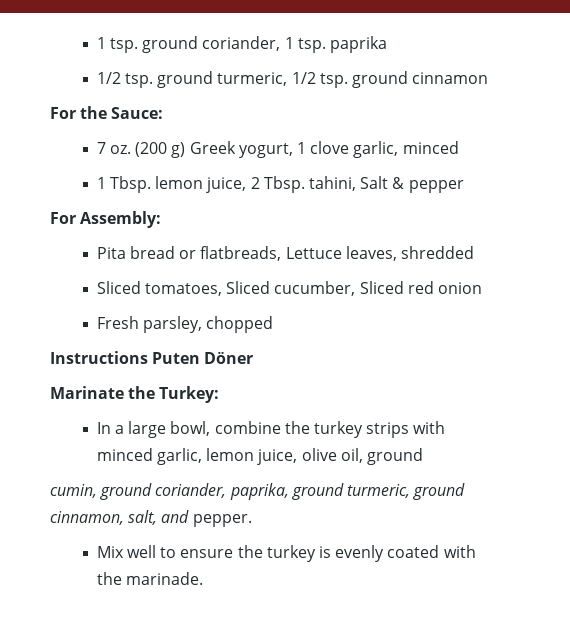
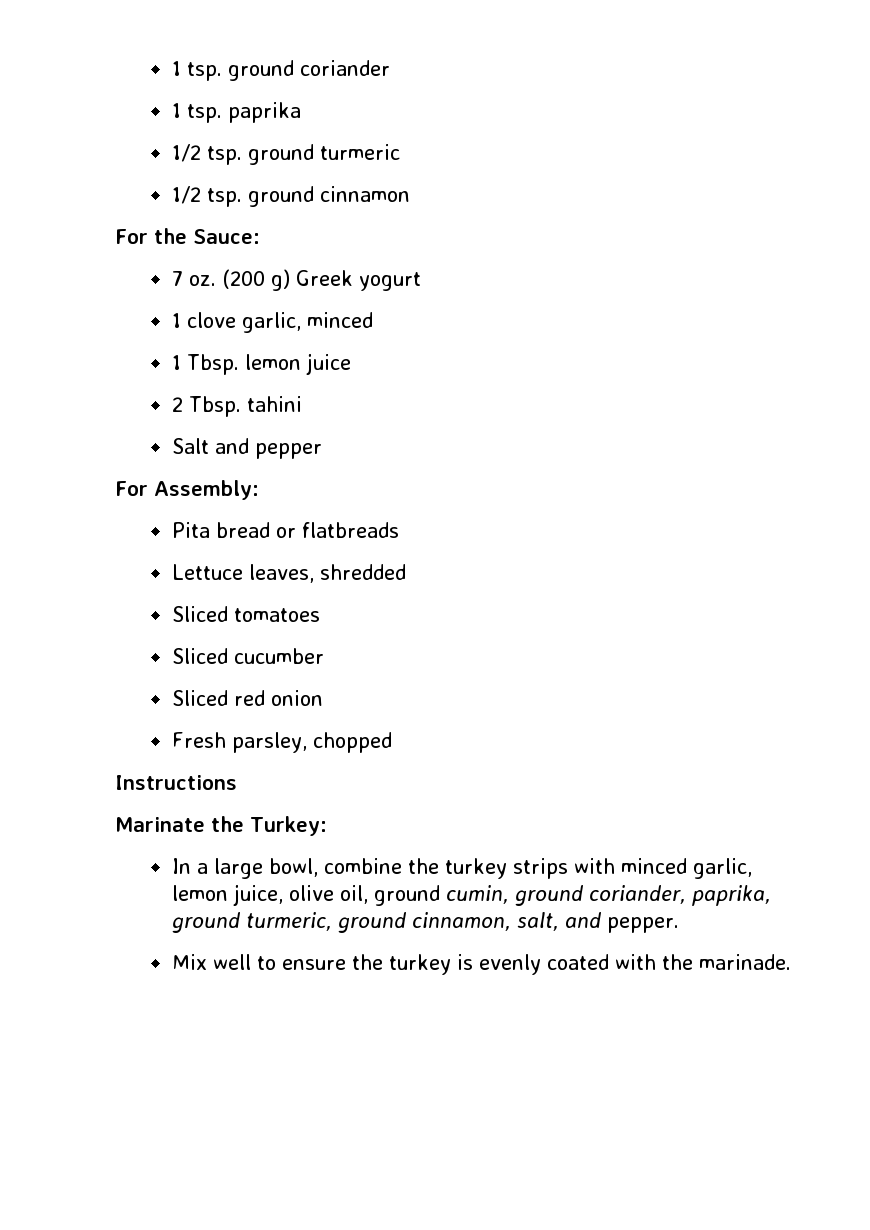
[202,36,281,51] coriander, -> [300,60,391,76] coriander //
[217,72,288,86] turmeric, -> [320,144,401,160] turmeric //
[238,143,293,158] yogurt, -> [359,272,422,291] yogurt //
[206,177,247,193] juice, -> [306,353,352,375] juice //
[309,176,405,191] tahini, Salt & -> [247,396,303,412] [172,438,250,454] tahini // Salt and
[200,246,282,261] flatbreads, -> [302,522,400,538] flatbreads //
[145,281,356,296] tomatoes, Sliced cucumber, -> [234,608,321,622] [172,648,325,664] tomatoes // Sliced cucumber //
[152,351,254,364] Puten Döner -> (237, 782) none
(424, 456) // -> (441, 895) none

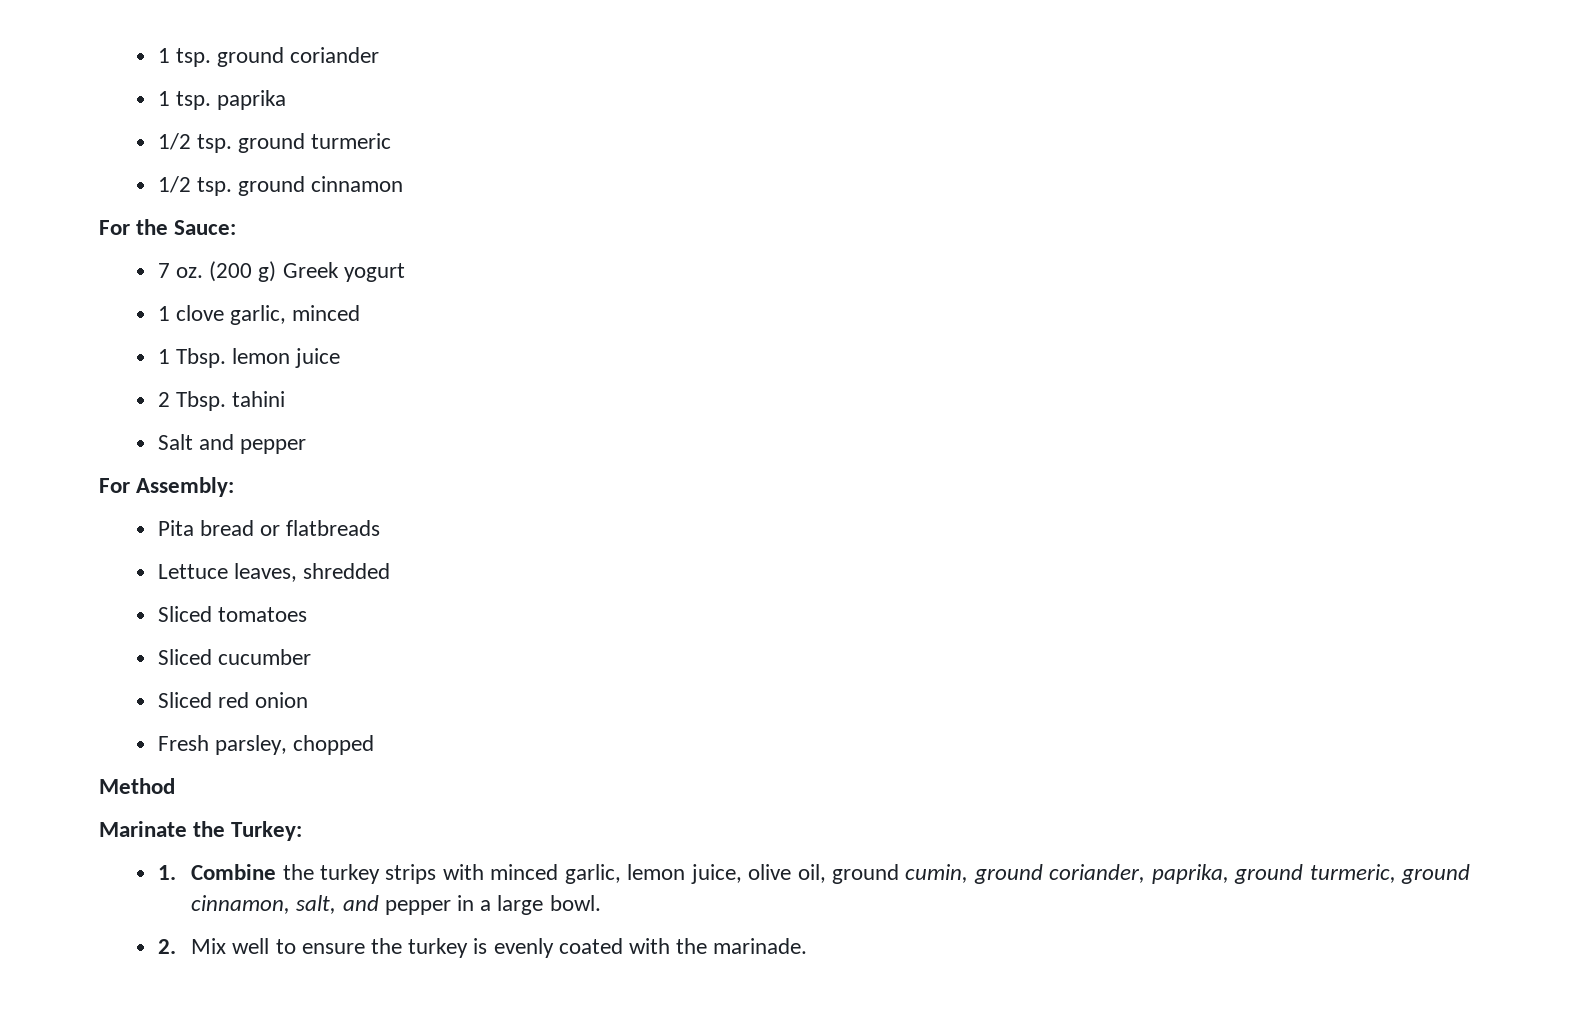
[115,775,237,790] Instructions -> [99,778,175,794] Method
[172,858,403,879] In a large bowl, combine -> [157,864,277,880] 1. Combine
[607,917,680,933] pepper. // -> [384,895,601,915] [157,939,176,954] pepper in a large bowl. // 2.

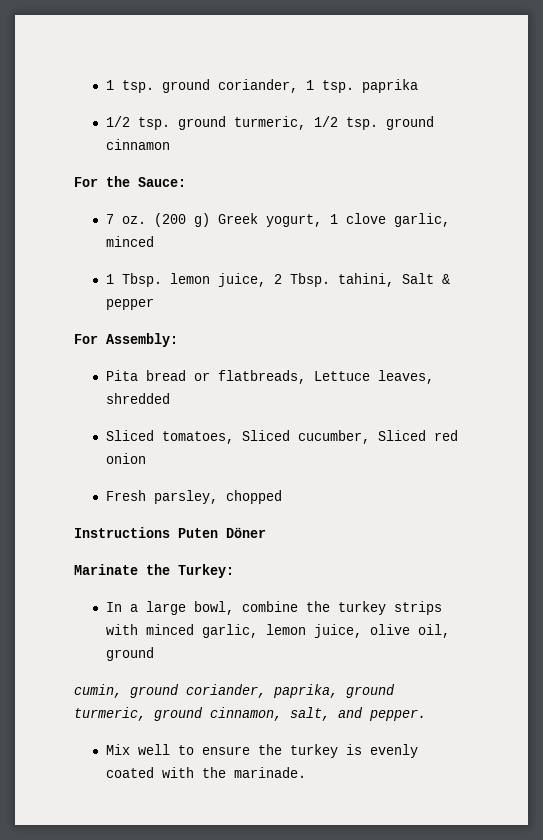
[290,47,380,63] coriander // -> [217,79,298,93] coriander,
[311,133,392,149] turmeric // -> [233,116,306,130] turmeric,
[343,263,405,282] yogurt // -> [265,214,322,227] yogurt,
[295,348,341,368] juice // -> [217,273,266,287] juice,
[232,391,286,407] [157,434,234,450] tahini // Salt and -> [337,273,450,287] tahini, Salt &
[286,520,381,536] flatbreads // -> [217,370,306,384] flatbreads,
[217,607,307,622] [157,649,311,665] tomatoes // Sliced cucumber // -> [161,430,370,444] tomatoes, Sliced cucumber,
[99,778,175,794] Method -> [74,527,266,538] Instructions Puten Döner
[157,864,277,880] 1. Combine -> [105,601,298,615] In a large bowl, combine
(899, 874) none -> (154, 654) //
[384,895,601,915] [157,939,176,954] pepper in a large bowl. // 2. -> [369,709,426,721] pepper. //

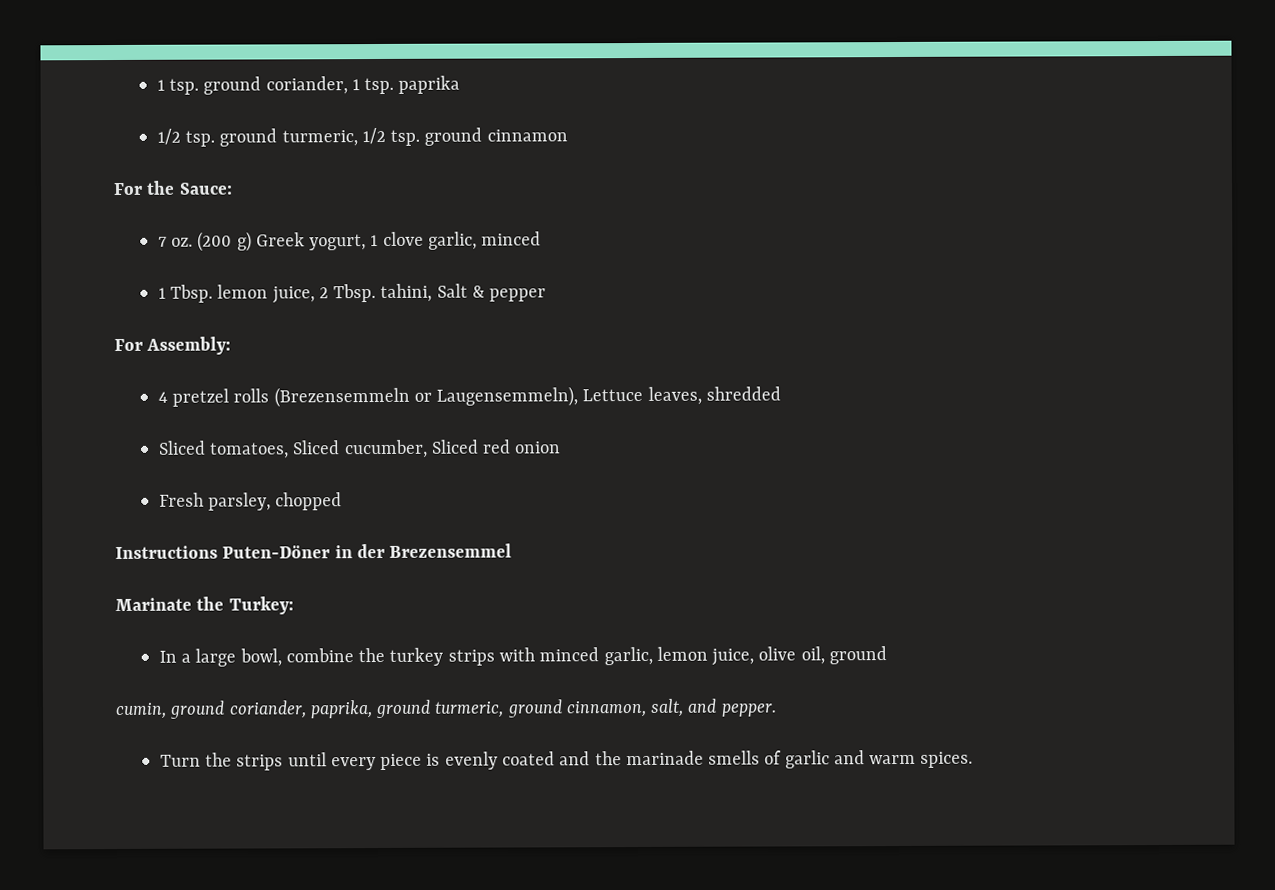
[105,370,306,384] Pita bread or flatbreads, -> [157,386,579,408] 4 pretzel rolls (Brezensemmeln or Laugensemmeln),
[178,527,266,538] Puten Döner -> [222,543,513,559] Puten-Döner in der Brezensemmel
[105,744,418,758] [105,767,306,778] Mix well to ensure the turkey is evenly coated with the marinade. -> [159,750,974,771] Turn the strips until every piece is evenly coated and the marinade smells of garlic and warm spices.

